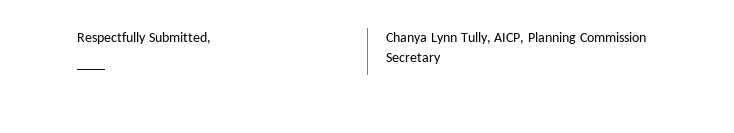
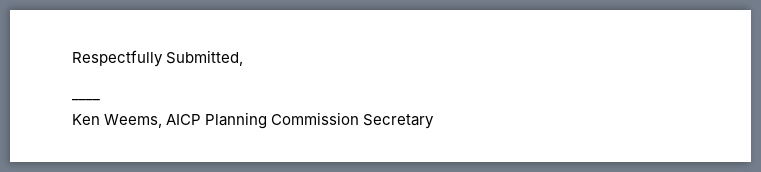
[386,32,525,44] Chanya Lynn Tully, AICP, -> [72,114,202,128] Ken Weems, AICP

